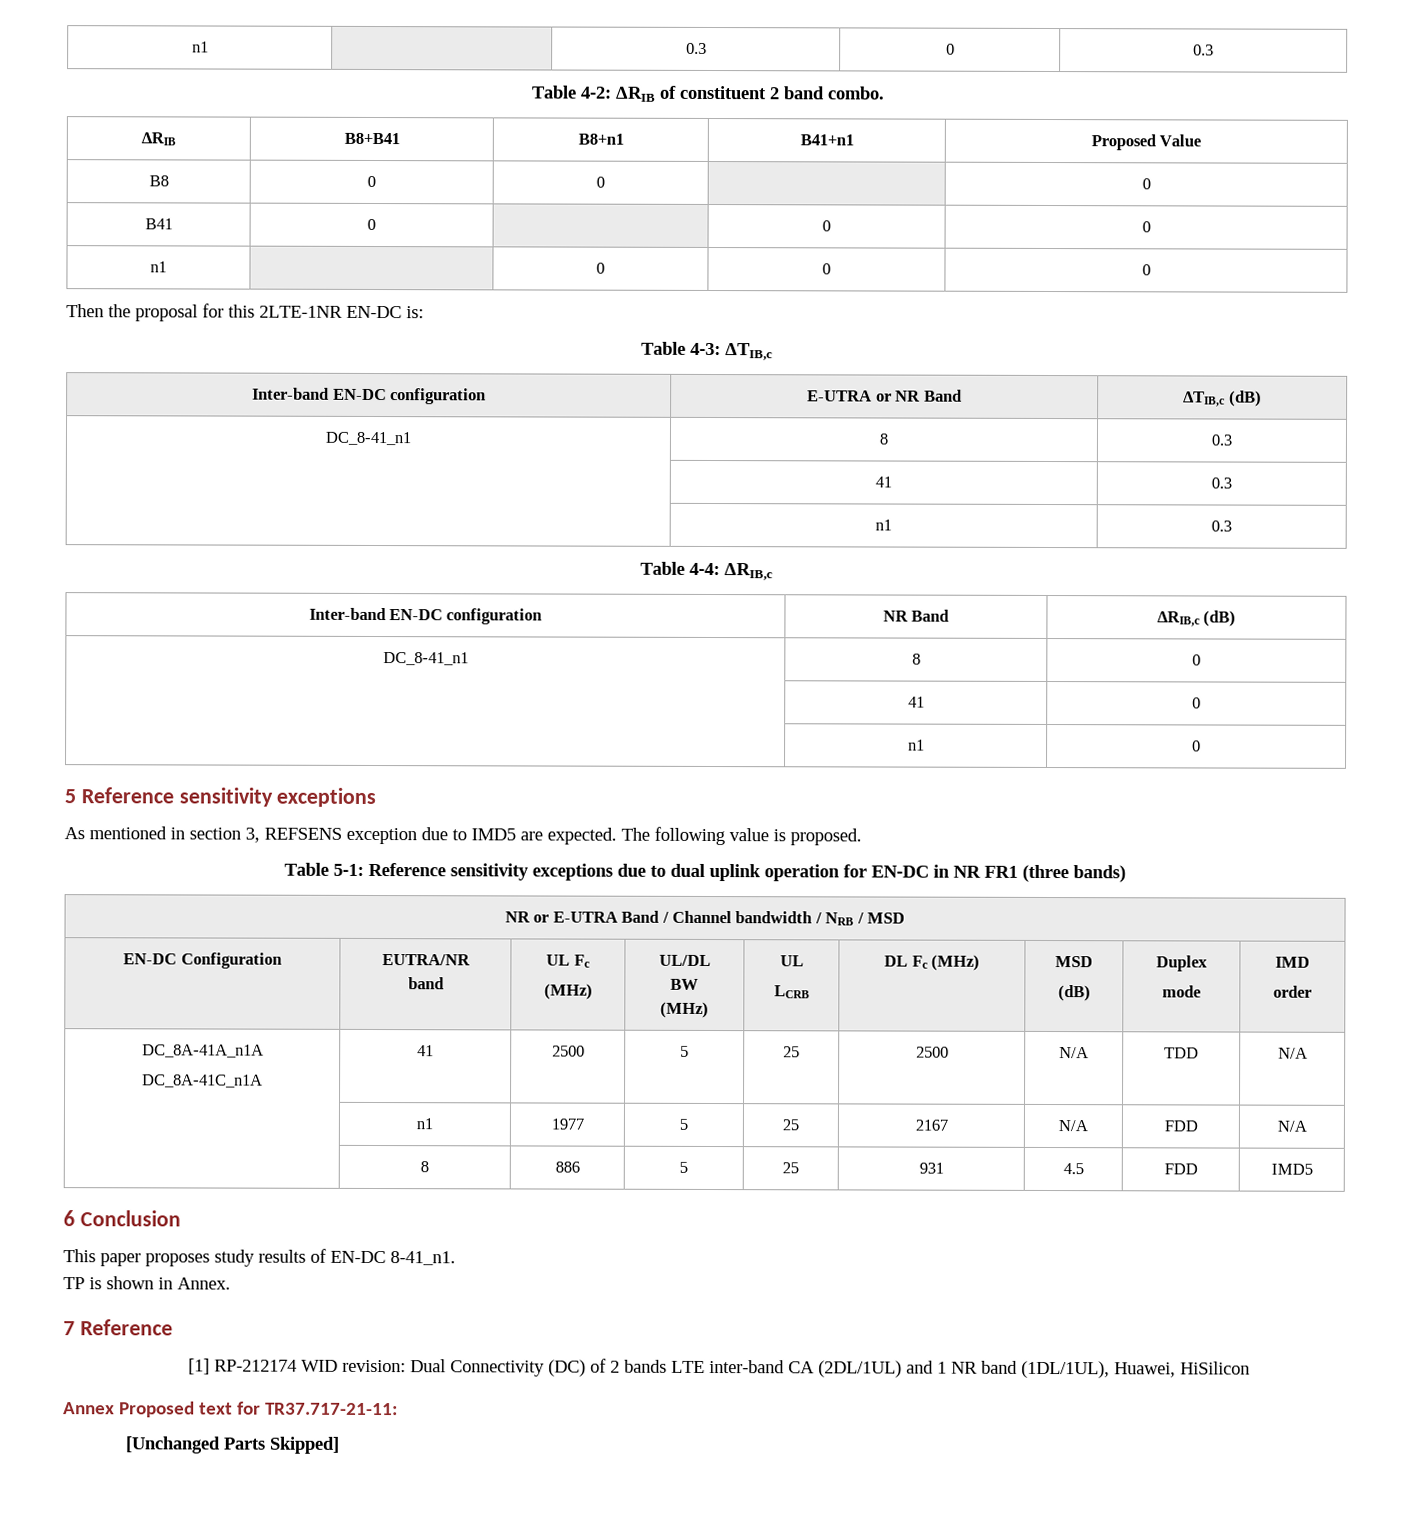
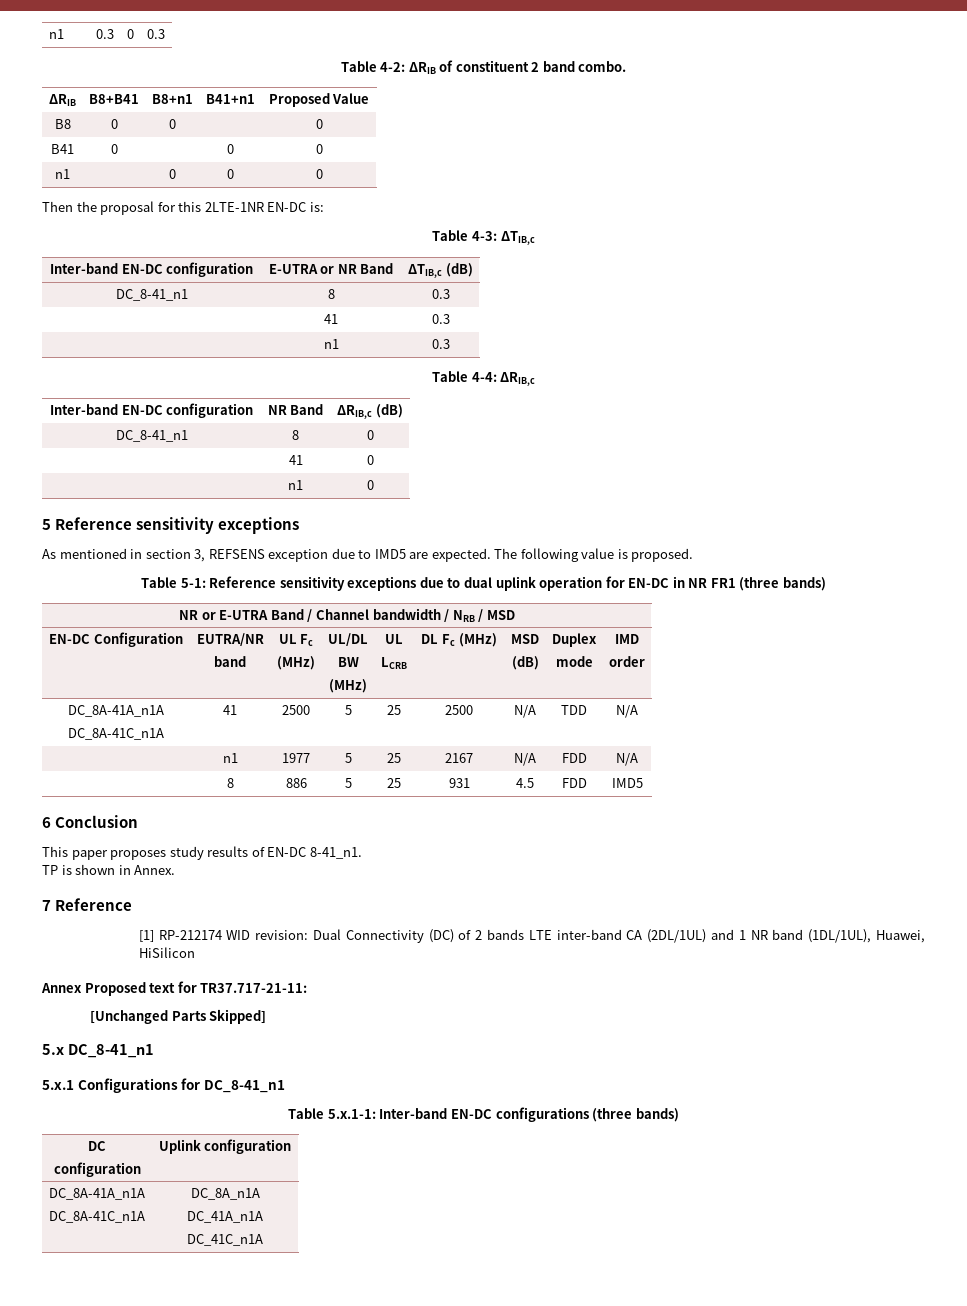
(340, 1445) none -> [42,1044,154,1058] [42,1078,285,1093] [288,1107,679,1122] [88,1141,106,1151] [53,1162,141,1177] [158,1139,292,1154] [49,1188,145,1200] [49,1211,145,1223] [190,1188,260,1200] [187,1211,263,1223] [187,1234,263,1246] // 5.x DC_8-41_n1 // 5.x.1 Configurations for DC_8-41_n1 // Table 5.x.1-1: Inter-band EN-DC configurations (three bands) // DC // configuration | Uplink configuration // DC_8A-41A_n1A // DC_8A-41C_n1A | DC_8A_n1A // DC_41A_n1A // DC_41C_n1A

